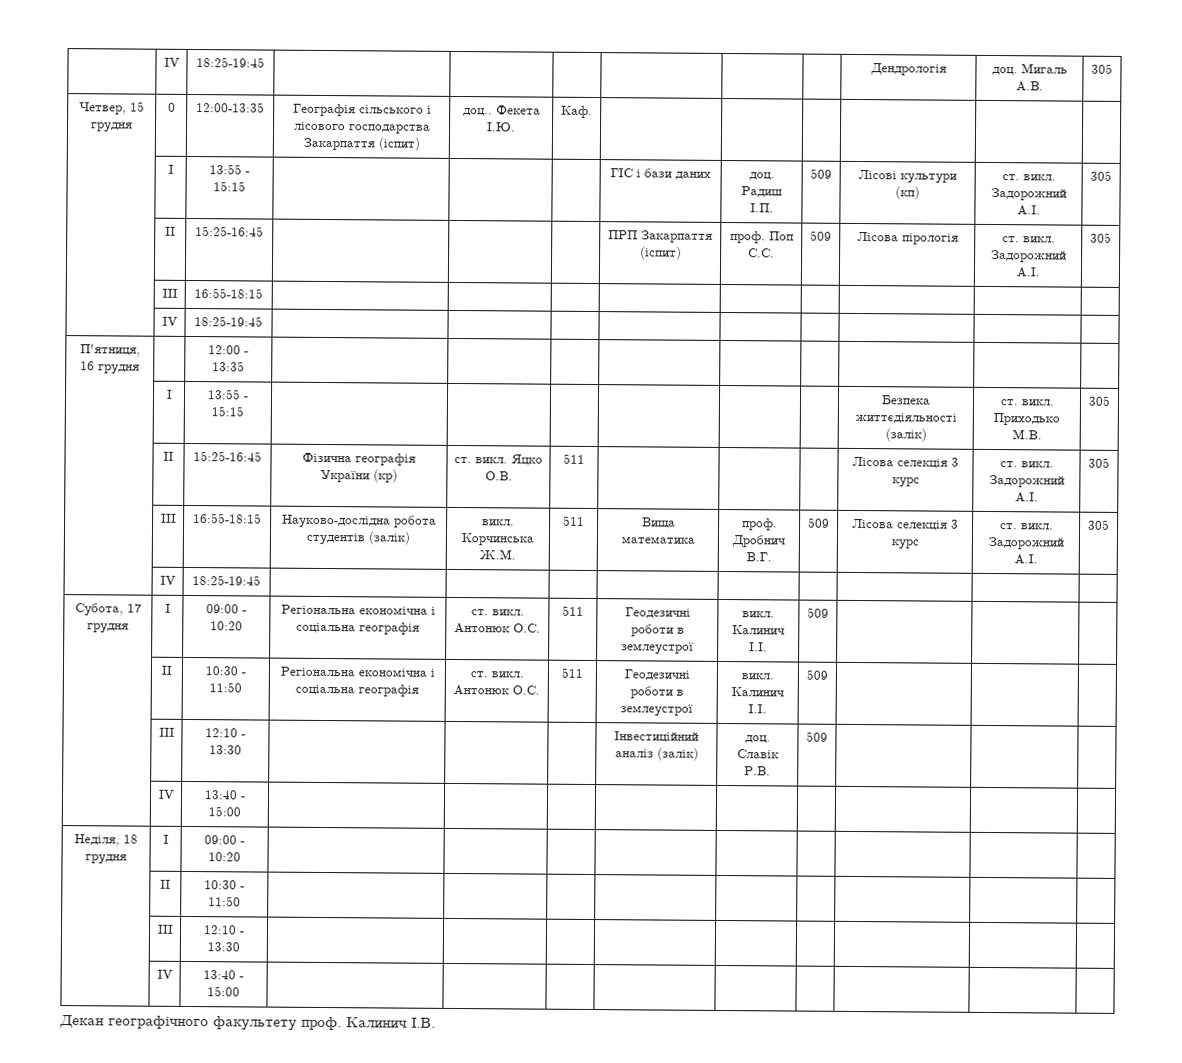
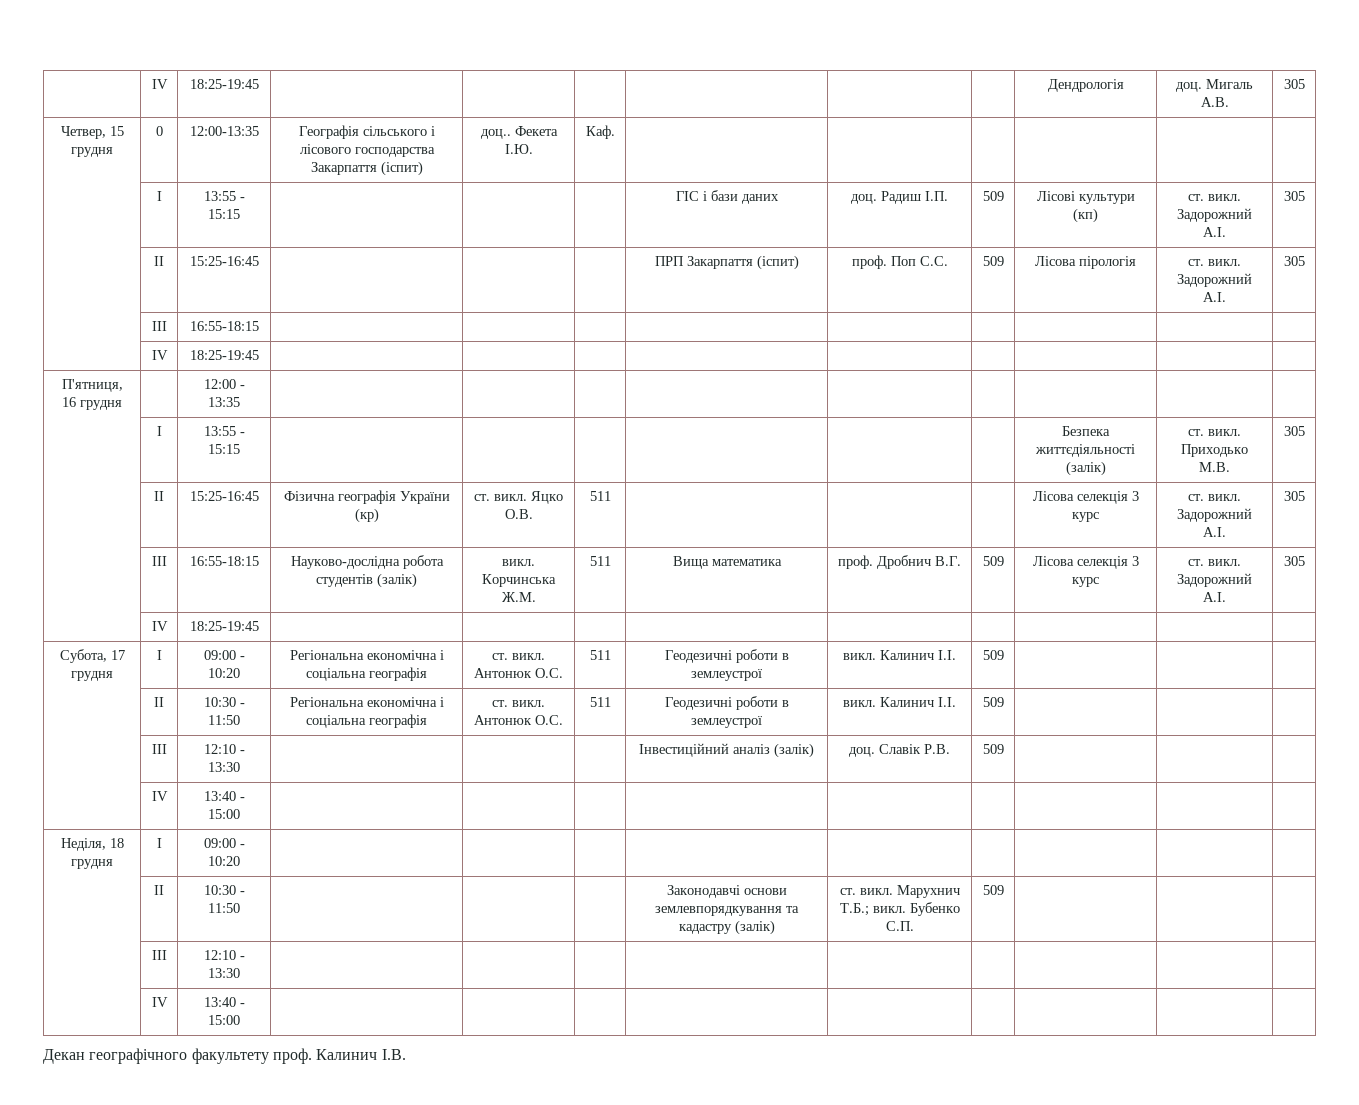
(241, 901) | | -> [666,885,787,898] [655,906,799,916] [678,920,775,935] [839,885,960,898] [839,902,960,916] [885,921,914,931] [982,885,1004,895] Законодавчі основи землевпорядкування та кадастру (залік) | ст. викл. Марухнич Т.Б.; викл. Бубенко С.П. | 509

